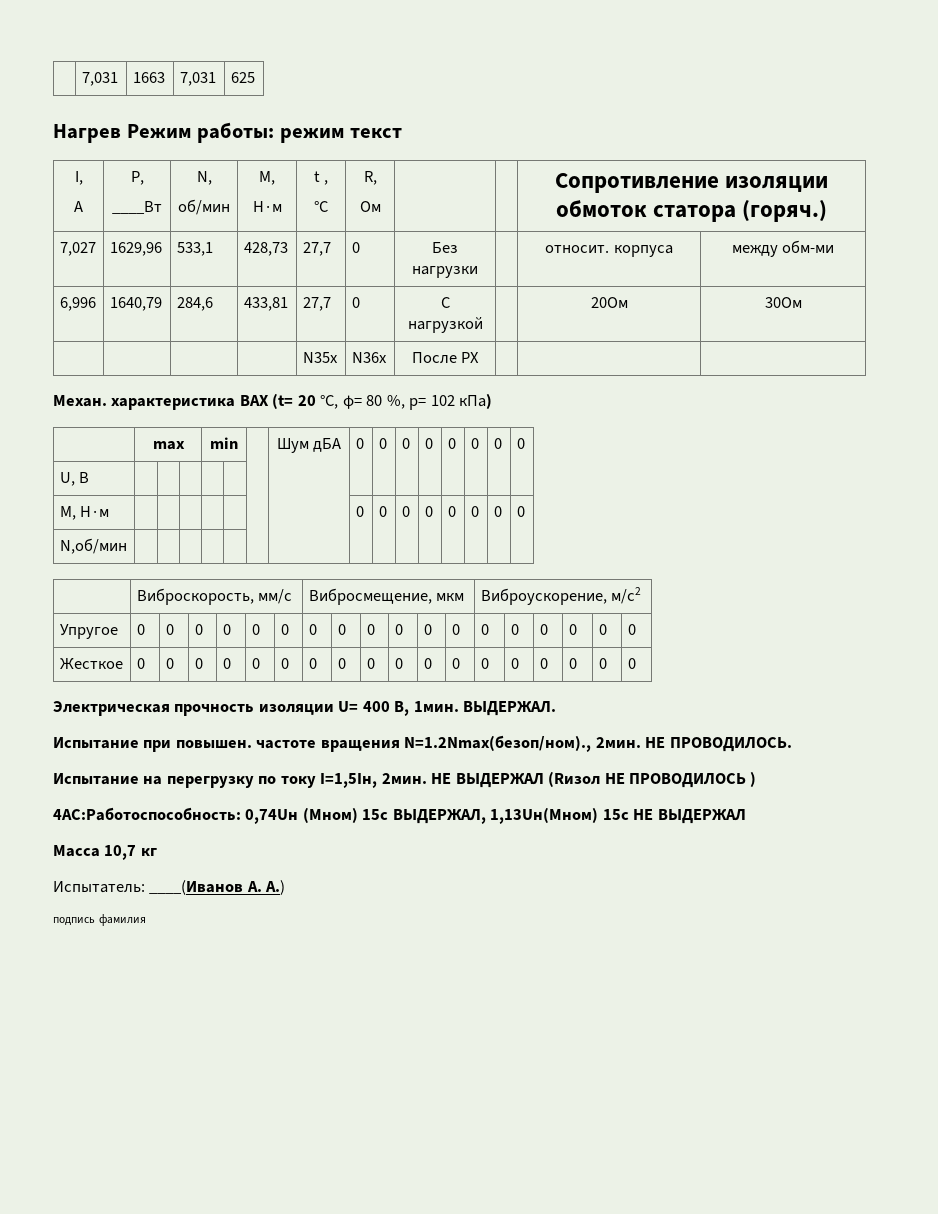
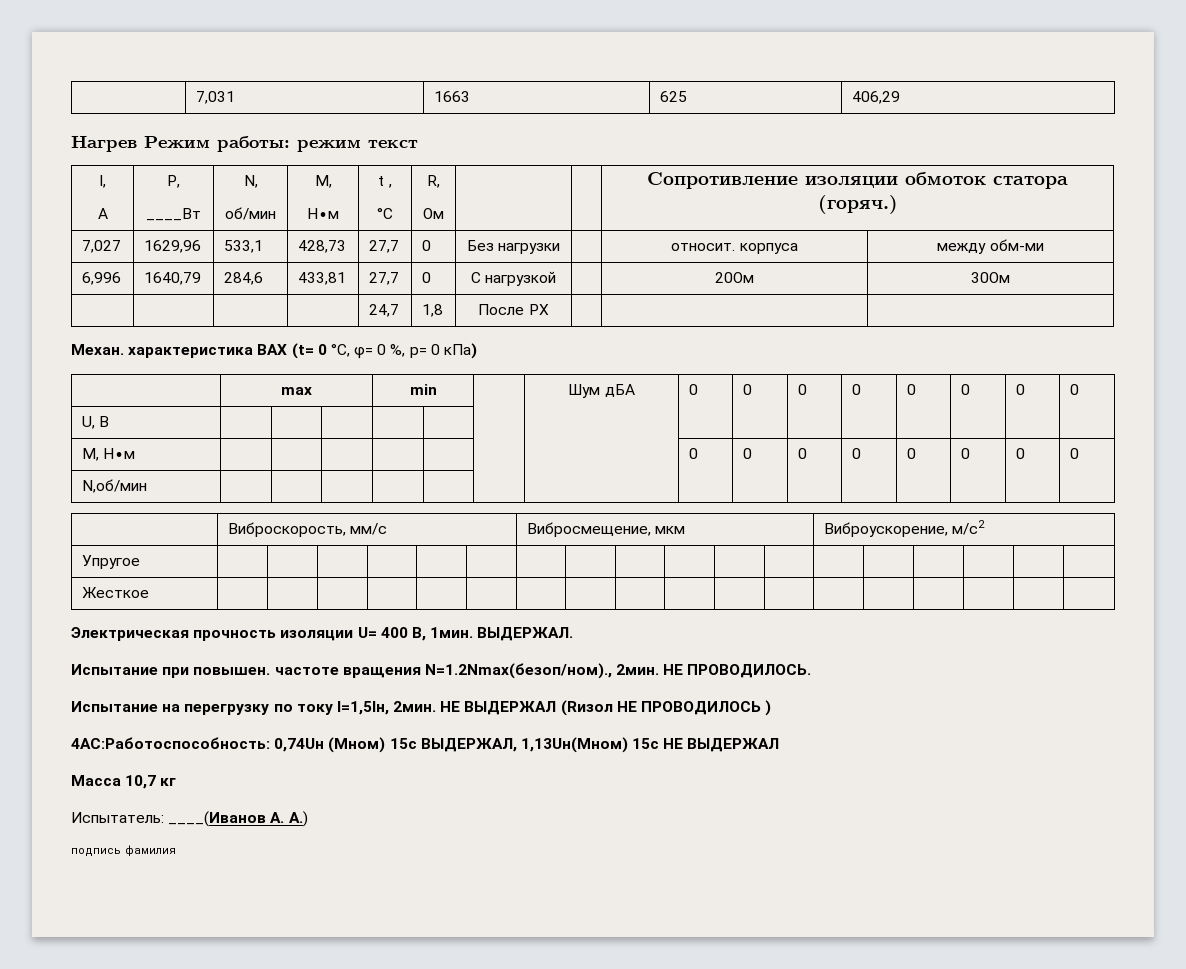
[179,72,216,86] [230,72,255,83] 7,031 | 625 -> [660,91,688,102] [852,91,901,104] 625 | 406,29
[302,352,338,363] [351,352,387,363] N35x | N36x -> [369,304,400,317] [422,304,444,317] 24,7 | 1,8
[297,395,316,406] 20 -> [317,344,327,355] 0
[366,395,383,406] 80 -> [377,344,387,355] 0
[430,395,455,406] 102 -> [430,344,440,355] 0
[136,624,145,635] [165,624,174,635] [194,624,203,635] [222,624,231,635] [251,624,260,635] [280,624,289,635] [308,624,317,635] [337,624,346,635] [366,624,375,635] [394,624,403,635] [423,624,432,635] [451,624,460,635] [480,624,489,635] [510,624,519,635] [539,624,548,635] [568,624,577,635] [598,624,607,635] [627,624,636,635] [59,658,123,669] [136,658,145,669] [165,658,174,669] [194,658,203,669] [222,658,231,669] [251,658,260,669] [280,658,289,669] [308,658,317,669] [337,658,346,669] [366,658,375,669] [394,658,403,669] [423,658,432,669] [451,658,460,669] [480,658,489,669] [510,658,519,669] [539,658,548,669] [568,658,577,669] [598,658,607,669] [627,658,636,669] 0 | 0 | 0 | 0 | 0 | 0 | 0 | 0 | 0 | 0 | 0 | 0 | 0 | 0 | 0 | 0 | 0 | 0 // Жесткое | 0 | 0 | 0 | 0 | 0 | 0 | 0 | 0 | 0 | 0 | 0 | 0 | 0 | 0 | 0 | 0 | 0 | 0 -> [82,587,150,598] | | | | | | | | | | | | | | | | | // Жесткое | | | | | | | | | | | | | | | | | |

